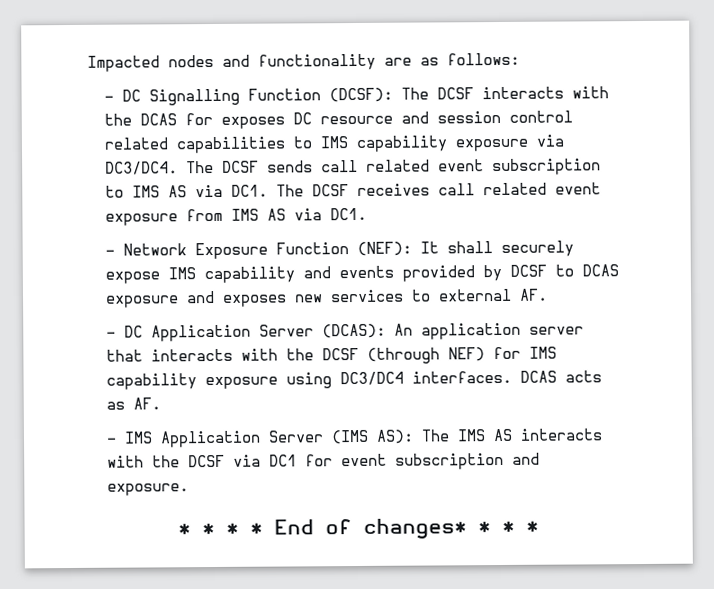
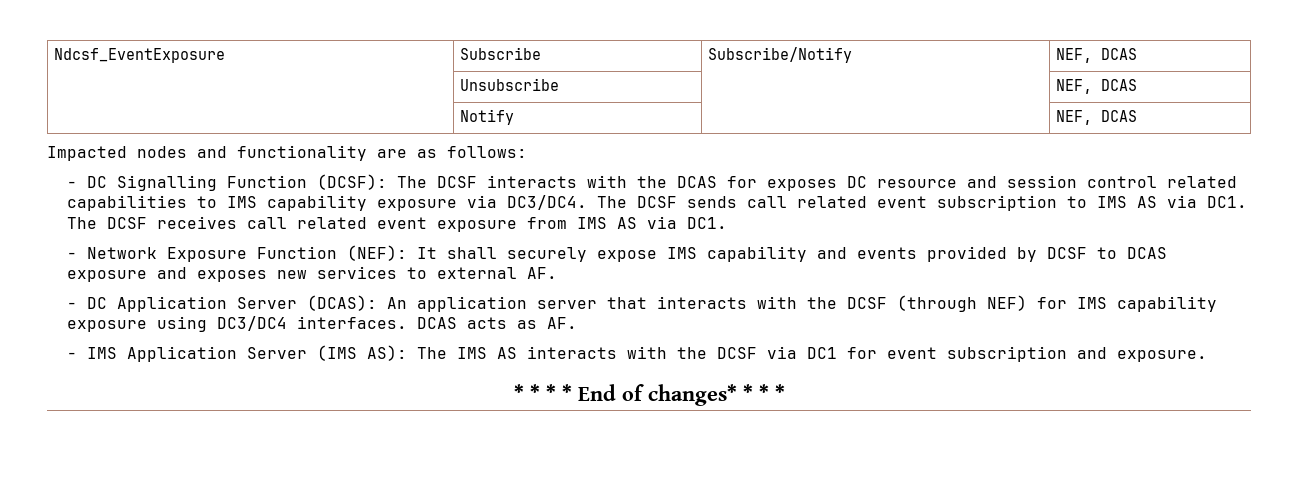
(87, 63) none -> [53,48,225,63] [459,47,541,60] [707,47,852,63] [1055,48,1137,63] [459,78,559,91] [1055,79,1137,94] [459,109,514,125] [1055,110,1137,125] Ndcsf_EventExposure | Subscribe | Subscribe/Notify | NEF, DCAS // | Unsubscribe | | NEF, DCAS // | Notify | | NEF, DCAS //

